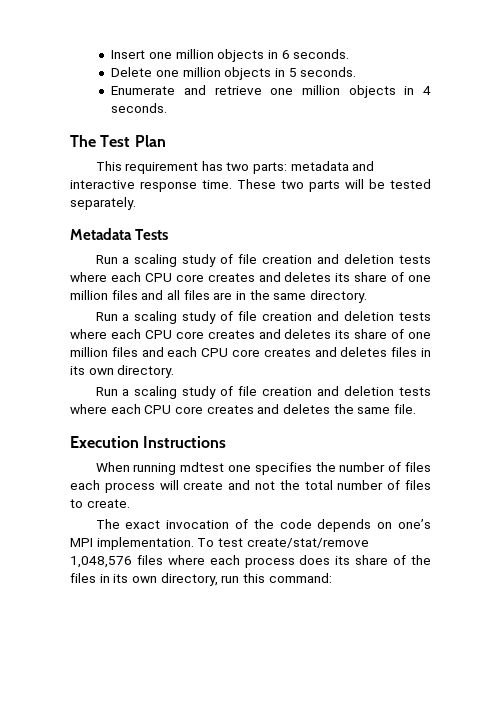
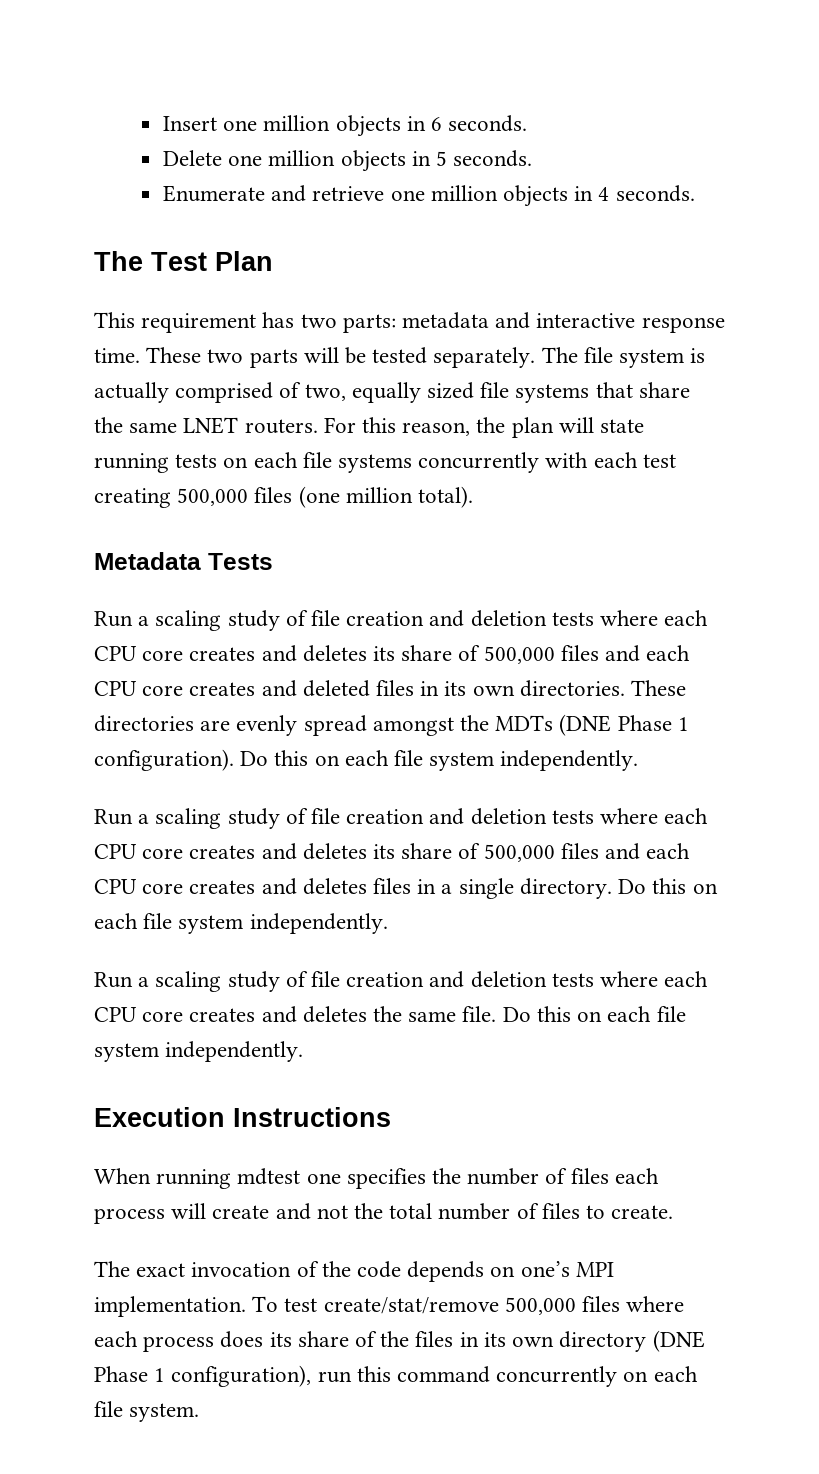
(136, 203) none -> [541,347,706,368] [94,382,690,403] [94,417,645,438] [94,452,676,473] [94,486,474,508] The file system is actually comprised of two, equally sized file systems that share the same LNET routers. For this reason, the plan will state running tests on each file systems concurrently with each test creating 500,000 files (one million total).
[407,275,431,282] [70,290,367,303] one million files and all files are in the same directory. -> [483,645,691,664] [94,680,687,697] [94,714,689,736] [94,749,639,771] 500,000 files and each CPU core creates and deleted files in its own directories. These directories are evenly spread amongst the MDTs (DNE Phase 1 configuration). Do this on each file system independently.
[407,332,431,339] [70,347,108,357] one million -> [483,844,555,862] 500,000
[70,365,175,378] its own directory. -> [441,878,718,899] [94,913,388,934] a single directory. Do this on each file system independently.
(416, 409) none -> [502,1006,686,1022] [94,1041,304,1062] Do this on each file system independently.
[70,556,132,568] 1,048,576 -> [504,1297,576,1315] 500,000
[160,573,332,586] directory, run this command: -> [559,1330,705,1352] [94,1365,698,1387] [94,1401,200,1422] directory (DNE Phase 1 configuration), run this command concurrently on each file system.

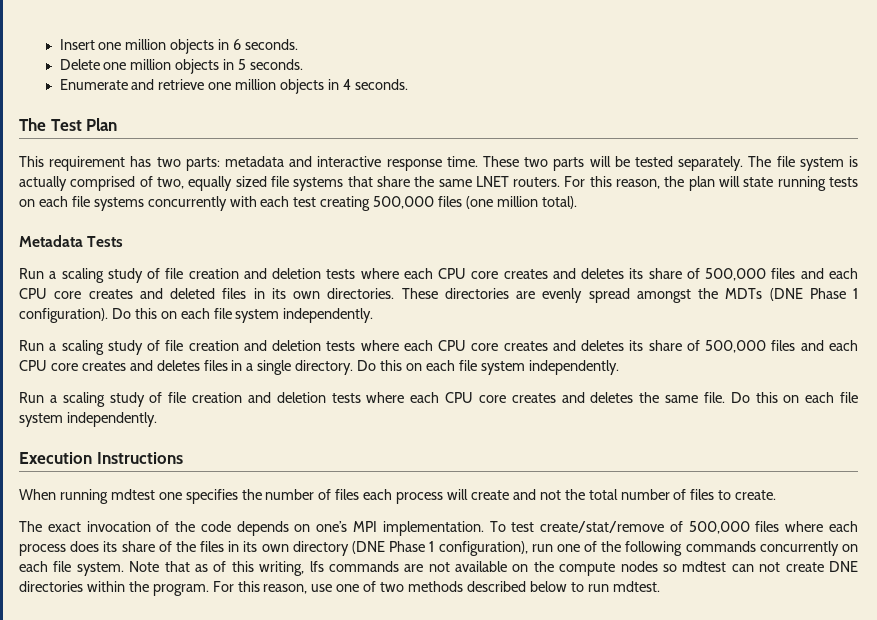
(499, 1305) none -> [669,521,683,532] of
[356,1366,491,1383] this command -> [556,541,756,556] one of the following commands
(200, 1412) none -> [129,561,859,576] [19,581,660,596] Note that as of this writing, lfs commands are not available on the compute nodes so mdtest can not create DNE directories within the program. For this reason, use one of two methods described below to run mdtest.

